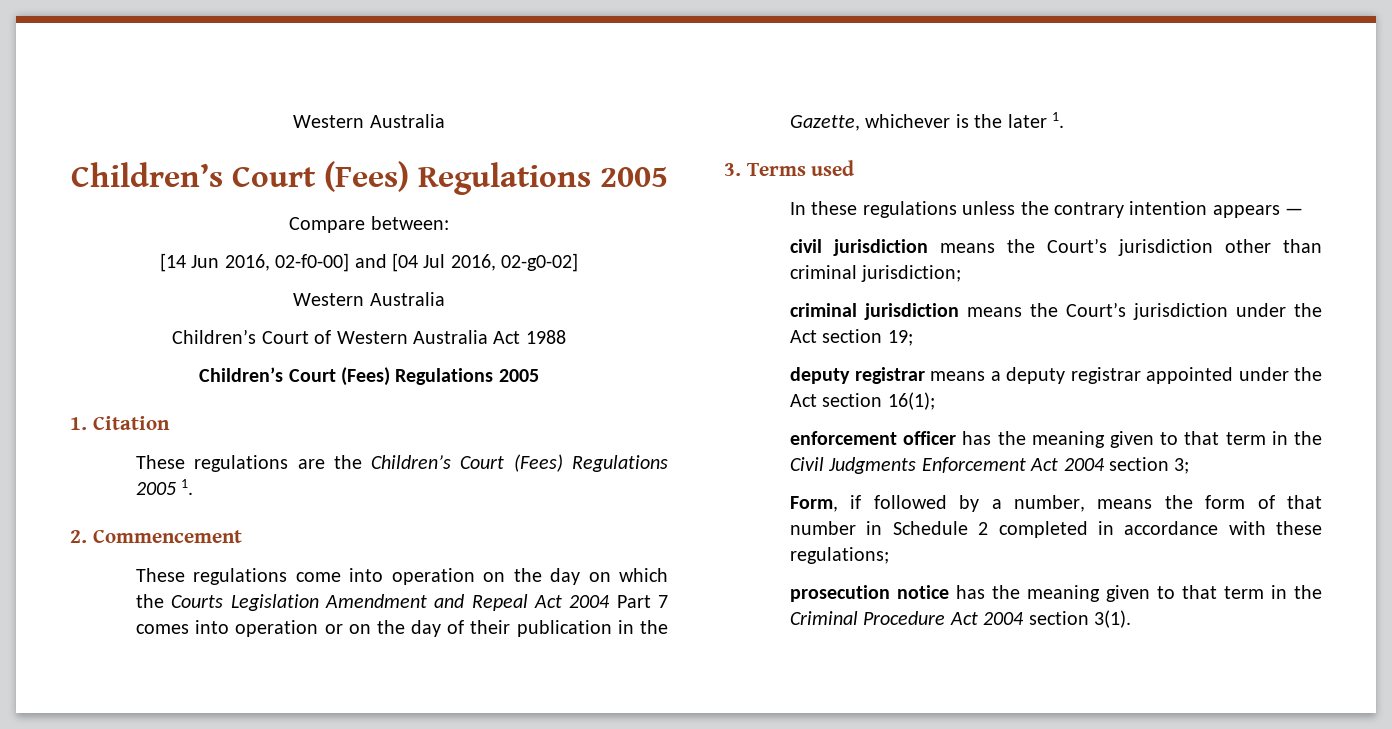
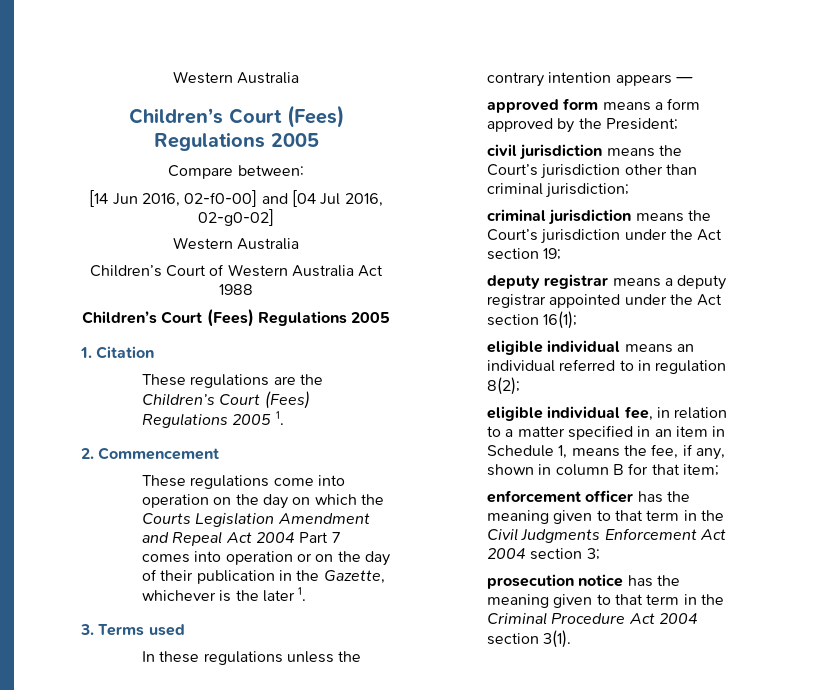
(1304, 211) none -> [486,98,701,113] [486,118,678,133] // approved form means a form approved by the President;
(935, 401) none -> [486,340,694,355] [486,359,727,374] [486,377,520,395] [486,406,728,421] [486,425,726,440] [486,444,725,460] [486,463,719,476] // eligible individual means an individual referred to in regulation 8(2); // eligible individual fee, in relation to a matter specified in an item in Schedule 1, means the fee, if any, shown in column B for that item;
[790,495,1322,512] [790,521,1322,538] [790,547,890,564] // Form, if followed by a number, means the form of that number in Schedule 2 completed in accordance with these regulations; -> (600, 554) none

